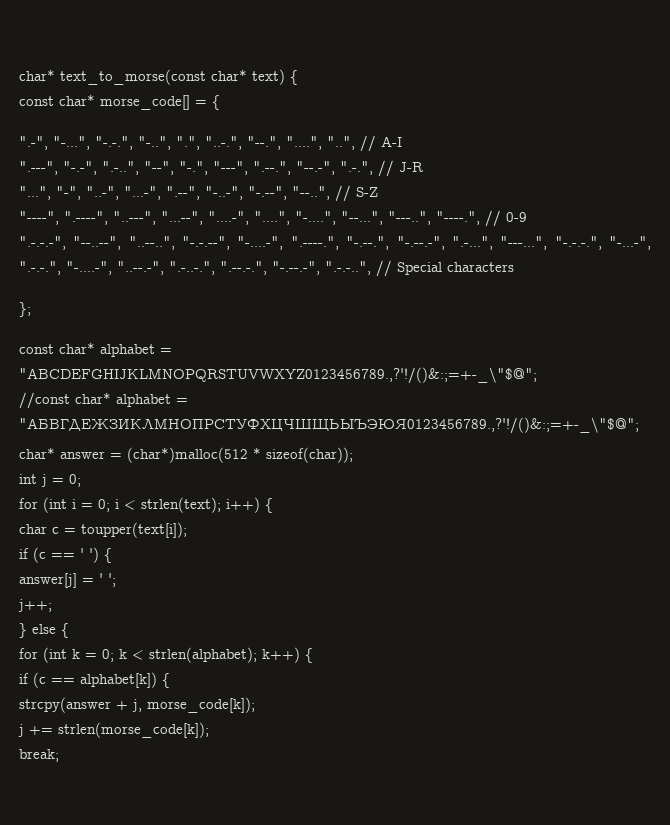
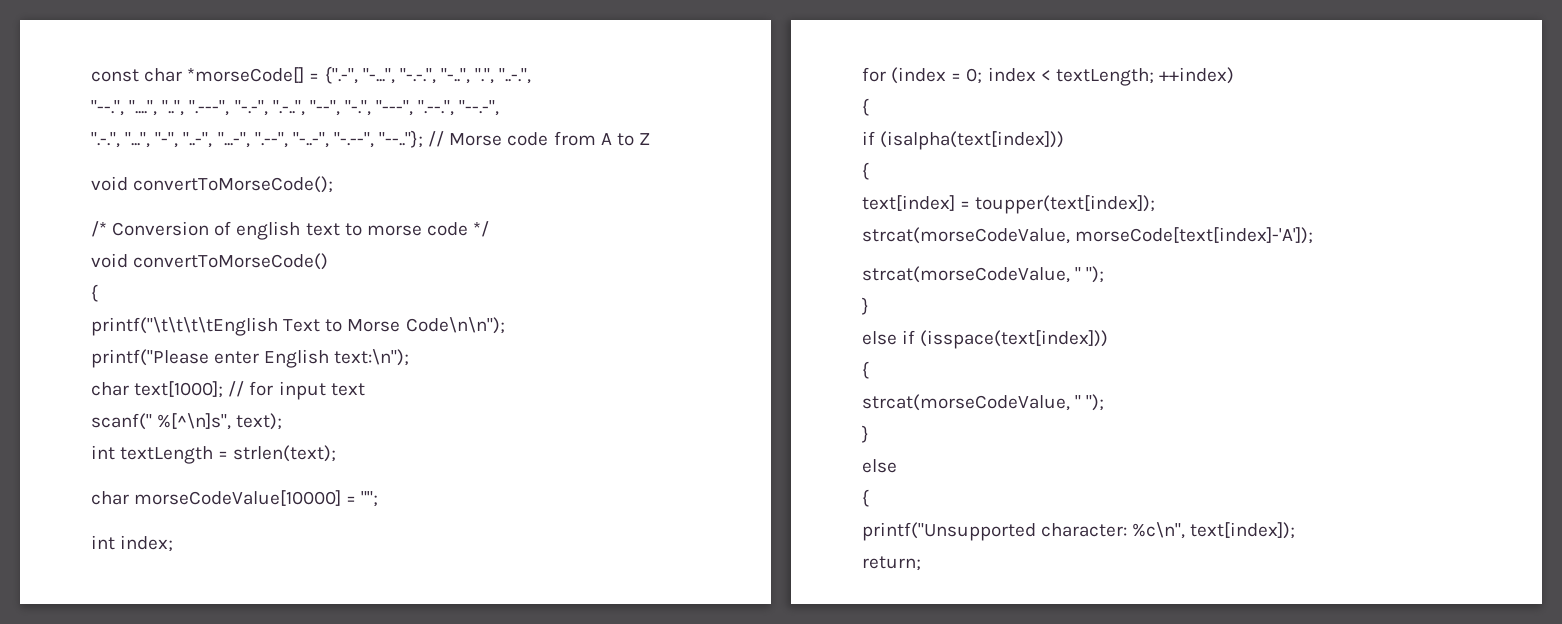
[19,69,298,85] [19,94,220,110] [19,136,48,150] char* text_to_morse(const char* text) { // const char* morse_code[] = { // ".-", -> [91,66,358,84] const char *morseCode[] = {".-",
(242, 143) none -> (532, 76) //
[360,135,402,152] // A-I // -> (185, 108) none
[340,160,423,177] ".-.", // J-R // -> [91,132,120,148] // ".-.",
[292,185,378,202] [19,210,527,227] [19,236,652,250] [19,260,514,277] [19,302,31,317] [19,342,172,357] [19,367,537,384] [19,392,188,409] [19,417,639,434] [19,447,353,463] [19,474,81,487] [19,497,273,513] [19,522,187,538] [19,547,112,563] [19,573,116,588] [18,599,52,612] [19,623,69,638] [19,647,313,663] [19,672,170,688] [19,697,255,713] [18,722,209,738] [19,749,59,762] "--..", // S-Z // "----", ".----", "..---", "...--", "....-", "....", "-....", "--...", "---..", "----.", // 0-9 // ".-.-.-", "--..--", "..--..", "-.-.--", "-....-", ".----.", "-.--.", "-.--.-", ".-...", "---...", "-.-.-.", "-...-", ".-.-.", "-....-", "..--.-", ".-..-.", ".--.-.", "-.--.-", ".-.-..", // Special characters // }; // const char* alphabet = "ABCDEFGHIJKLMNOPQRSTUVWXYZ0123456789.,?'!/()&:;=+-_\"$@"; // //const char* alphabet = "АБВГДЕЖЗИКЛМНОПРСТУФХЦЧШЩЬЫЪЭЮЯ0123456789.,?'!/()&:;=+-_\"$@"; // char* answer = (char*)malloc(512 * sizeof(char)); // int j = 0; // for (int i = 0; i < strlen(text); i++) { // char c = toupper(text[i]); // if (c == ' ') { // answer[j] = ' '; // j++; // } else { // for (int k = 0; k < strlen(alphabet); k++) { // if (c == alphabet[k]) { // strcpy(answer + j, morse_code[k]); // j += strlen(morse_code[k]); // break; -> [379,130,650,148] [91,176,334,193] [91,221,490,240] [91,253,329,270] [91,284,98,302] [91,317,505,336] [91,349,410,368] [91,381,365,400] [91,413,283,430] [91,445,337,464] [91,490,379,507] [91,535,174,552] [862,67,1234,86] [862,98,869,116] [862,131,1065,150] [862,162,869,180] [862,195,1156,214] [862,227,1314,244] [862,266,1105,283] [862,297,869,315] [862,330,1109,349] [862,361,869,379] [862,394,1105,411] [862,425,869,443] [862,459,897,473] [862,489,869,507] [862,522,1296,541] [862,556,921,571] "--.."}; // Morse code from A to Z // void convertToMorseCode(); // /* Conversion of english text to morse code */ // void convertToMorseCode() // { // printf("\t\t\t\tEnglish Text to Morse Code\n\n"); // printf("Please enter English text:\n"); // char text[1000]; // for input text // scanf(" %[^\n]s", text); // int textLength = strlen(text); // char morseCodeValue[10000] = ""; // int index; // for (index = 0; index < textLength; ++index) // { // if (isalpha(text[index])) // { // text[index] = toupper(text[index]); // strcat(morseCodeValue, morseCode[text[index]-'A']); // strcat(morseCodeValue, " "); // } // else if (isspace(text[index])) // { // strcat(morseCodeValue, " "); // } // else // { // printf("Unsupported character: %c\n", text[index]); // return;

